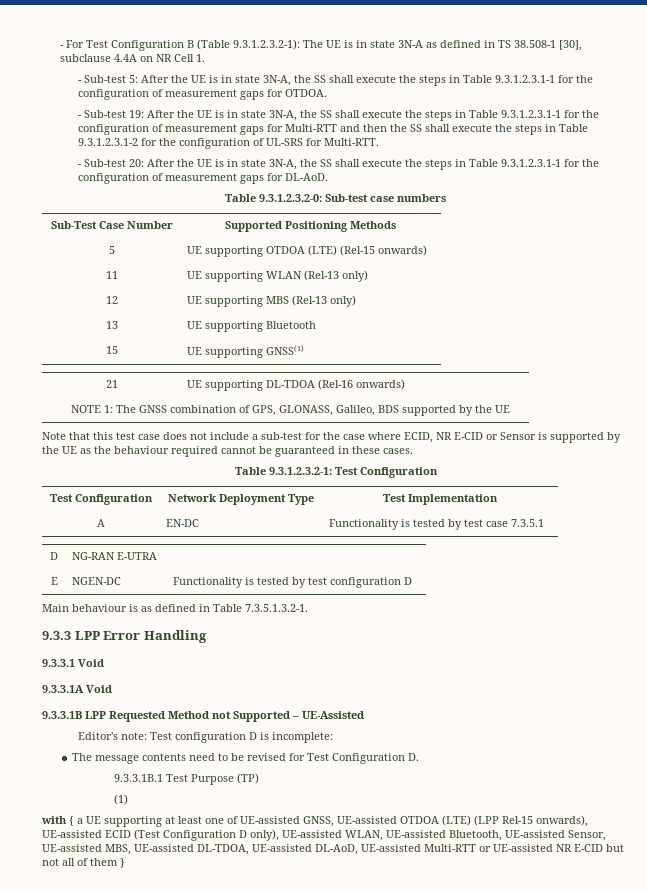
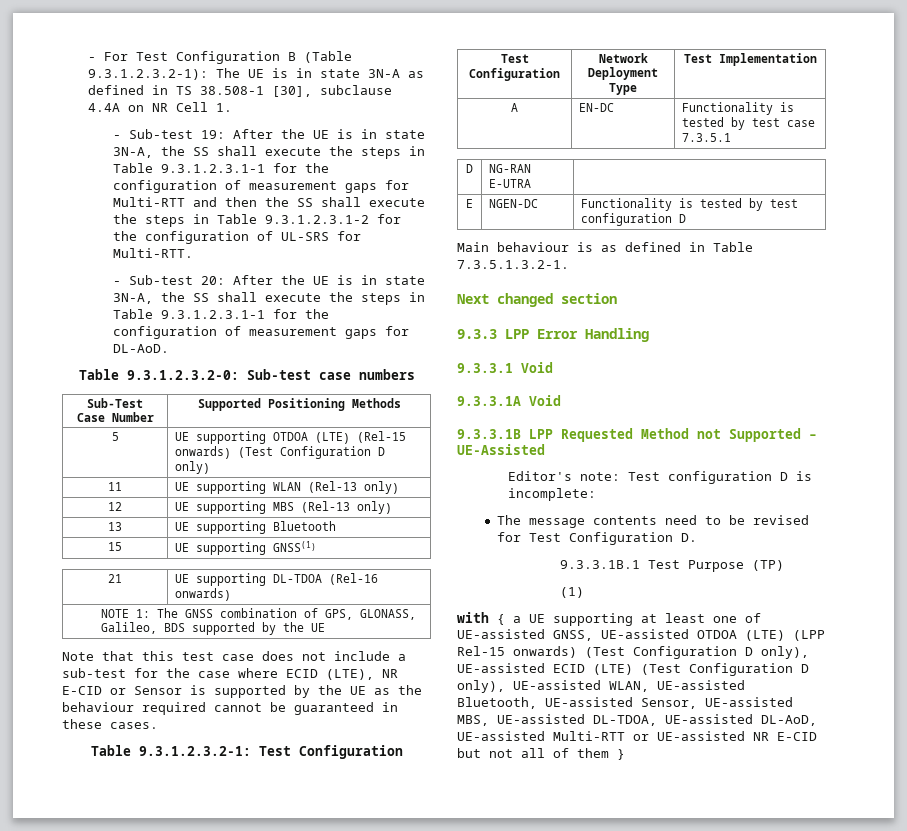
[77,75,593,86] [77,89,327,100] // - Sub-test 5: After the UE is in state 3N-A, the SS shall execute the steps in Table 9.3.1.2.3.1-1 for the configuration of measurement gaps for OTDOA. -> (232, 107) none
(428, 250) none -> [238,446,386,459] [175,461,211,474] (Test Configuration D only)
[404,432,433,443] ECID, -> [286,669,374,680] ECID (LTE),
(308, 608) none -> [457,293,617,307] // Next changed section
[536,815,588,827] onwards), -> [513,646,809,659] onwards) (Test Configuration D only),
(131, 834) none -> [593,664,633,675] (LTE)

